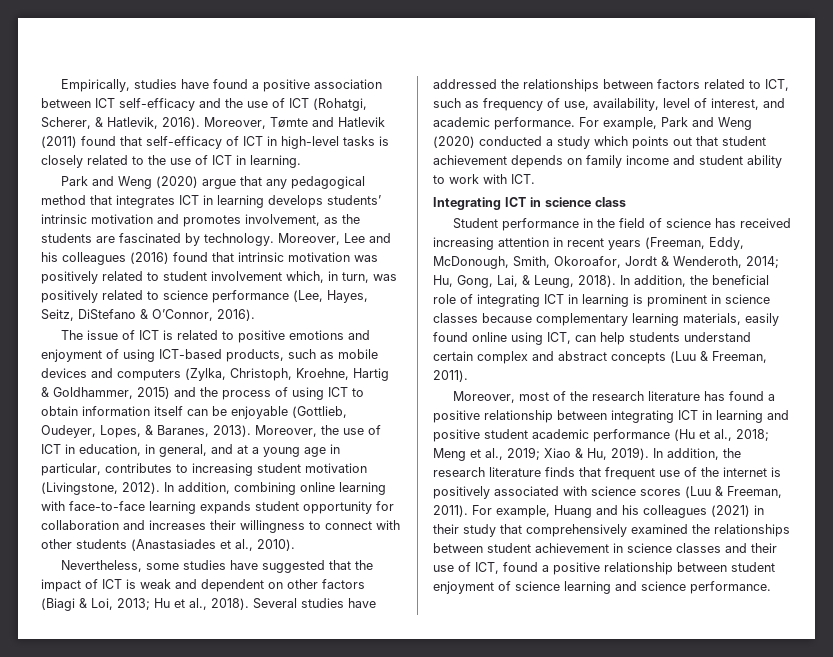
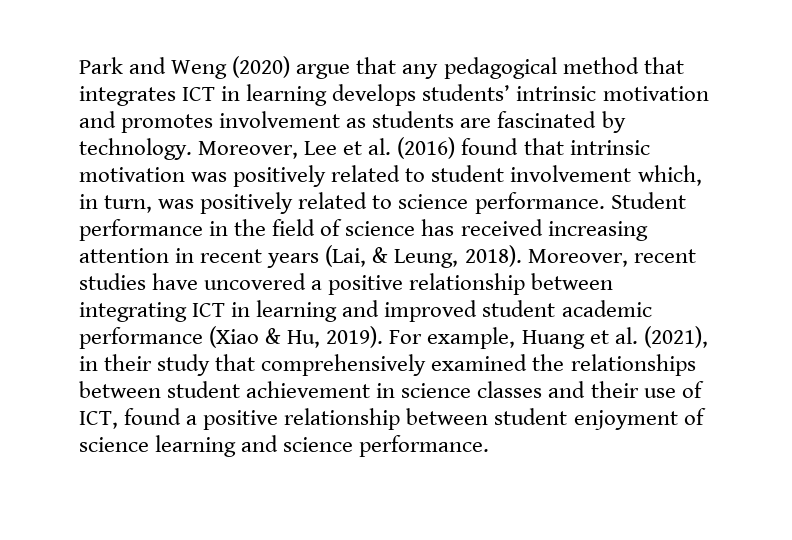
[61,79,383,92] [41,98,367,111] [41,117,385,129] [41,136,389,149] [41,155,301,168] Empirically, studies have found a positive association between ICT self-efficacy and the use of ICT (Rohatgi, Scherer, & Hatlevik, 2016). Moreover, Tømte and Hatlevik (2011) found that self-efficacy of ICT in high-level tasks is closely related to the use of ICT in learning. // -> (79, 65) none
[245,214,360,226] involvement, as the -> [219,111,367,128] involvement as
[369,233,391,243] [41,252,126,265] and his colleagues -> [343,138,392,155] et al.
[212,290,368,303] [41,309,255,321] [61,330,371,343] [41,349,378,362] [41,368,389,381] [41,387,364,400] [41,406,347,419] [41,425,381,438] [41,444,340,457] [41,463,367,476] [41,482,386,495] [41,501,394,514] [41,520,400,533] [41,539,295,551] [61,560,374,573] [41,579,365,592] [41,598,376,611] [433,79,789,92] [433,98,785,111] [433,117,752,130] [433,136,766,149] [433,155,782,168] [433,174,535,184] [433,197,626,210] performance (Lee, Hayes, Seitz, DiStefano & O’Connor, 2016). // The issue of ICT is related to positive emotions and enjoyment of using ICT-based products, such as mobile devices and computers (Zylka, Christoph, Kroehne, Hartig & Goldhammer, 2015) and the process of using ICT to obtain information itself can be enjoyable (Gottlieb, Oudeyer, Lopes, & Baranes, 2013). Moreover, the use of ICT in education, in general, and at a young age in particular, contributes to increasing student motivation (Livingstone, 2012). In addition, combining online learning with face-to-face learning expands student opportunity for collaboration and increases their willingness to connect with other students (Anastasiades et al., 2010). // Nevertheless, some studies have suggested that the impact of ICT is weak and dependent on other factors (Biagi & Loi, 2013; Hu et al., 2018). Several studies have addressed the relationships between factors related to ICT, such as frequency of use, availability, level of interest, and academic performance. For example, Park and Weng (2020) conducted a study which points out that student achievement depends on family income and student ability to work with ICT. // Integrating ICT in science class // -> [474,192,605,214] performance.
[645,237,744,250] [433,256,779,269] [433,275,769,288] [433,294,770,307] [433,313,779,326] [433,332,751,345] [433,351,767,364] [433,370,468,382] [453,391,765,403] (Freeman, Eddy, McDonough, Smith, Okoroafor, Jordt & Wenderoth, 2014; Hu, Gong, Lai, & Leung, 2018). In addition, the beneficial role of integrating ICT in learning is prominent in science classes because complementary learning materials, easily found online using ICT, can help students understand certain complex and abstract concepts (Luu & Freeman, 2011). // Moreover, most of the research literature has found -> [325,245,696,268] [79,273,307,290] (Lai, & Leung, 2018). Moreover, recent studies have uncovered
[433,429,480,442] positive -> [384,300,478,322] improved
[674,429,769,441] [433,447,741,461] [433,467,781,480] [433,486,782,499] [433,505,750,518] (Hu et al., 2018; Meng et al., 2019; Xiao & Hu, 2019). In addition, the research literature finds that frequent use of the internet is positively associated with science scores (Luu & Freeman, 2011). For example, Huang and his colleagues (2021) -> [209,326,708,349] (Xiao & Hu, 2019). For example, Huang et al. (2021),

